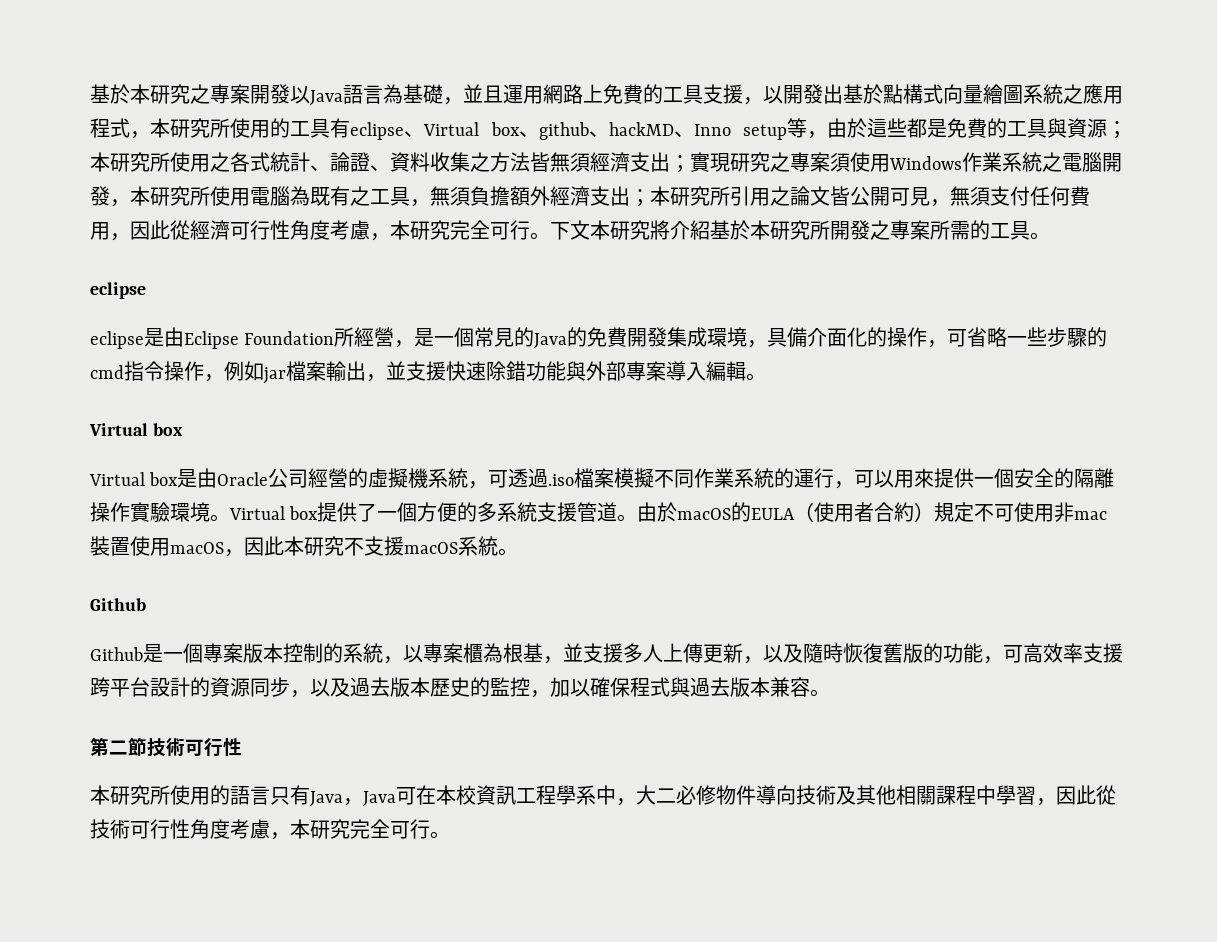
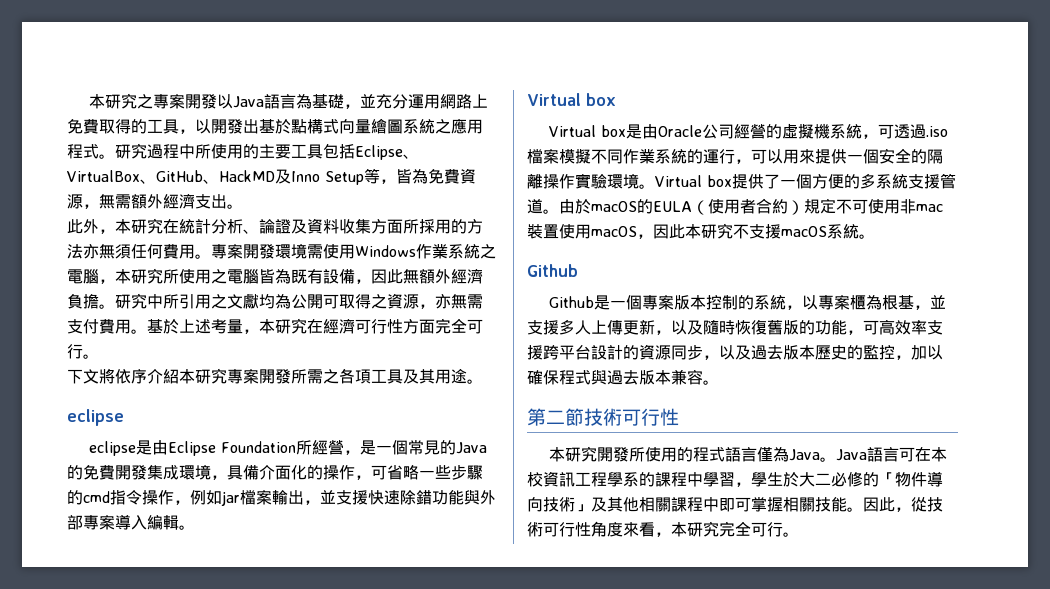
[90,84,130,104] 基於 -> (88, 101) none
[483,85,503,103] 且 -> [375,94,408,109] 充分
[643,84,743,104] 的工具支援 -> [99,119,179,134] 取得的工具
[130,118,1127,140] [90,152,850,173] ，本研究所使用的工具有eclipse、Virtual box、github、hackMD、Inno setup等，由於這些都是免費的工具與資源；本研究所使用之各式統計、論證、資料收集之方法皆無須經濟支出；實現研究之專案須 -> [99,143,419,160] [67,168,476,185] [67,193,243,209] [67,218,483,234] [67,243,323,259] 。研究過程中所使用的主要工具包括Eclipse、VirtualBox、GitHub、HackMD及Inno Setup等，皆為免費資源，無需額外經濟支出。 // 此外，本研究在統計分析、論證及資料收集方面所採用的方法亦無須任何費用。專案開發環境需
[1102,153,1122,172] [90,186,1090,207] [90,220,1030,241] 開發，本研究所使用電腦為既有之工具，無須負擔額外經濟支出；本研究所引用之論文皆公開可見，無須支付任何費用，因此從經濟可行性角度考慮，本研究完全可行。下文本研究將介紹基於本研究所開發之專案所需的工具 -> [99,268,483,284] [67,293,483,309] [67,318,483,334] [67,344,99,359] [67,368,467,384] ，本研究所使用之電腦皆為既有設備，因此無額外經濟負擔。研究中所引用之文獻均為公開可取得之資源，亦無需支付費用。基於上述考量，本研究在經濟可行性方面完全可行。 // 下文將依序介紹本研究專案開發所需之各項工具及其用途
[150,785,396,806] 所使用的語言只有Java，Java -> [596,447,899,462] 開發所使用的程式語言僅為Java。Java語言
[596,785,636,806] 中， -> [639,471,799,487] 的課程中學習，學生於
(716, 795) none -> [863,472,895,487] 的「
(836, 795) none -> [575,504,591,512] 」
[996,785,1096,806] 學習，因此 -> [719,497,911,512] 即可掌握相關技能。因此，
[230,819,270,839] 考慮 -> [623,522,655,537] 來看

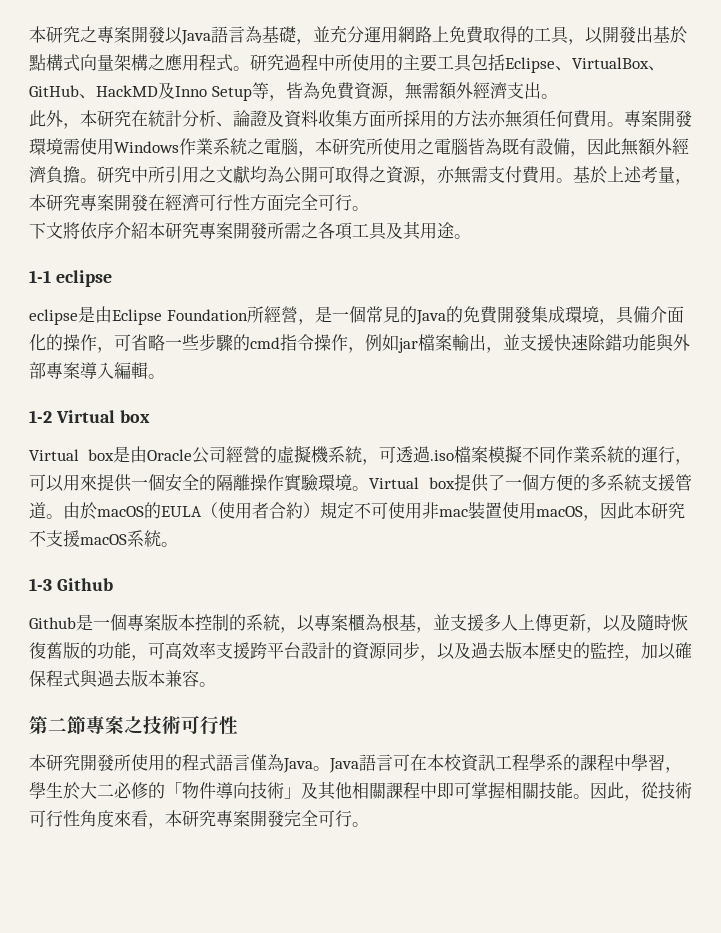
[371,118,435,134] 繪圖系統 -> [114,54,148,71] 架構
(307, 326) none -> [80,194,148,211] 專案開發
(483, 381) none -> [29,270,51,283] 1-1
(195, 527) none -> [29,410,52,423] 1-2
(875, 236) none -> [29,578,52,591] 1-3
(584, 417) none -> [86,716,143,734] 專案之
(719, 529) none -> [216,810,284,827] 專案開發

